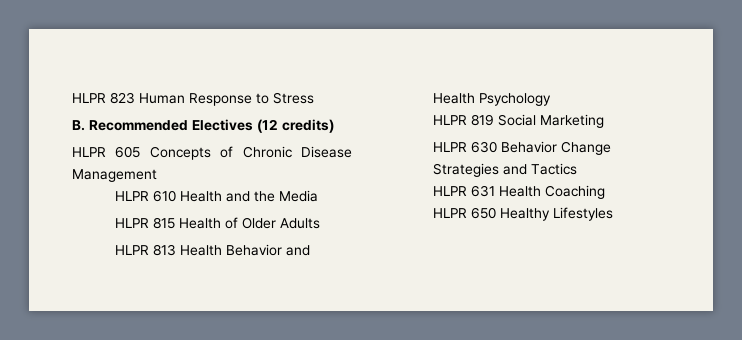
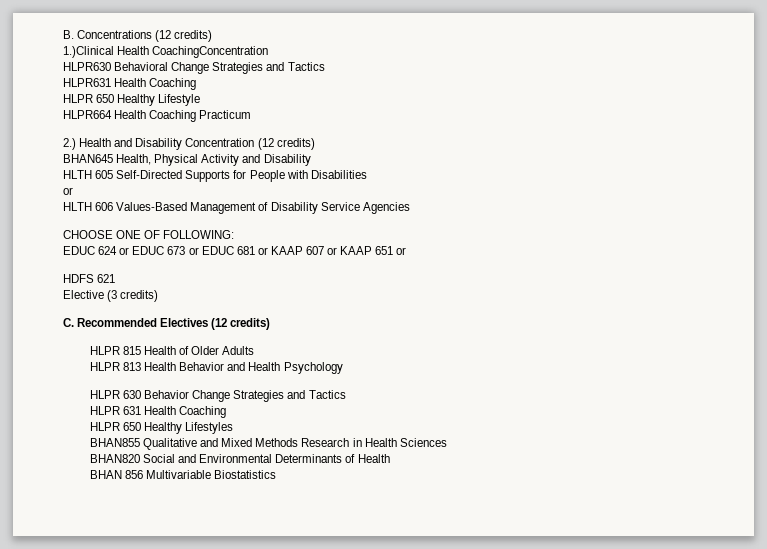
[72,92,314,106] [72,119,334,133] [72,146,352,160] [72,169,157,182] [114,190,318,202] HLPR 823 Human Response to Stress // B. Recommended Electives (12 credits) // HLPR 605 Concepts of Chronic Disease Management // HLPR 610 Health and the Media -> [63,30,213,42] [63,46,269,58] [63,62,325,74] [63,78,197,90] [63,94,201,106] [63,110,252,122] [63,138,315,150] [63,154,311,166] [63,170,367,182] [63,187,73,195] [63,202,410,214] [63,230,235,239] [63,246,407,255] [63,274,116,283] [63,290,159,302] [63,318,271,330] B. Concentrations (12 credits) // 1.)Clinical Health CoachingConcentration // HLPR630 Behavioral Change Strategies and Tactics // HLPR631 Health Coaching // HLPR 650 Healthy Lifestyle // HLPR664 Health Coaching Practicum // 2.) Health and Disability Concentration (12 credits) // BHAN645 Health, Physical Activity and Disability // HLTH 605 Self-Directed Supports for People with Disabilities // or // HLTH 606 Values-Based Management of Disability Service Agencies // CHOOSE ONE OF FOLLOWING: // EDUC 624 or EDUC 673 or EDUC 681 or KAAP 607 or KAAP 651 or // HDFS 621 // Elective (3 credits) // C. Recommended Electives (12 credits)
[432,114,604,128] // HLPR 819 Social Marketing -> (343, 368) none
(613, 214) none -> [89,438,447,450] [89,454,390,463] [89,470,277,479] // BHAN855 Qualitative and Mixed Methods Research in Health Sciences // BHAN820 Social and Environmental Determinants of Health // BHAN 856 Multivariable Biostatistics

